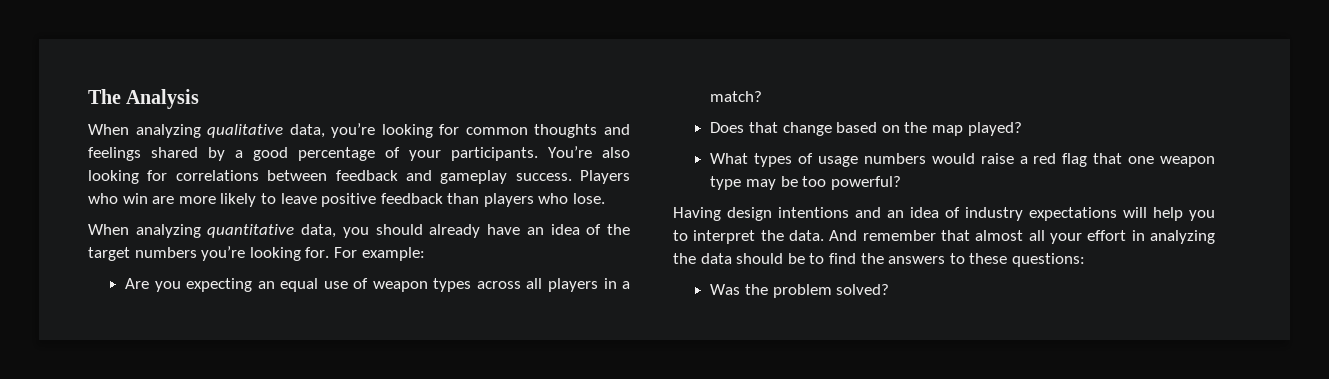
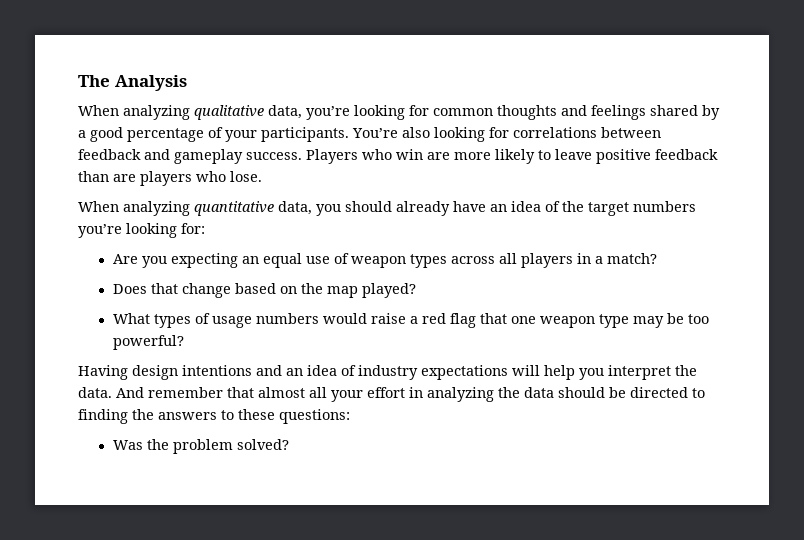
(480, 198) none -> [113,174,136,182] are
[305,247,425,261] for. For example: -> [181,223,205,234] for:
[673,230,688,241] to -> (604, 374) none
[809,253,856,264] to find -> [630,387,705,398] [78,409,128,424] directed to finding

